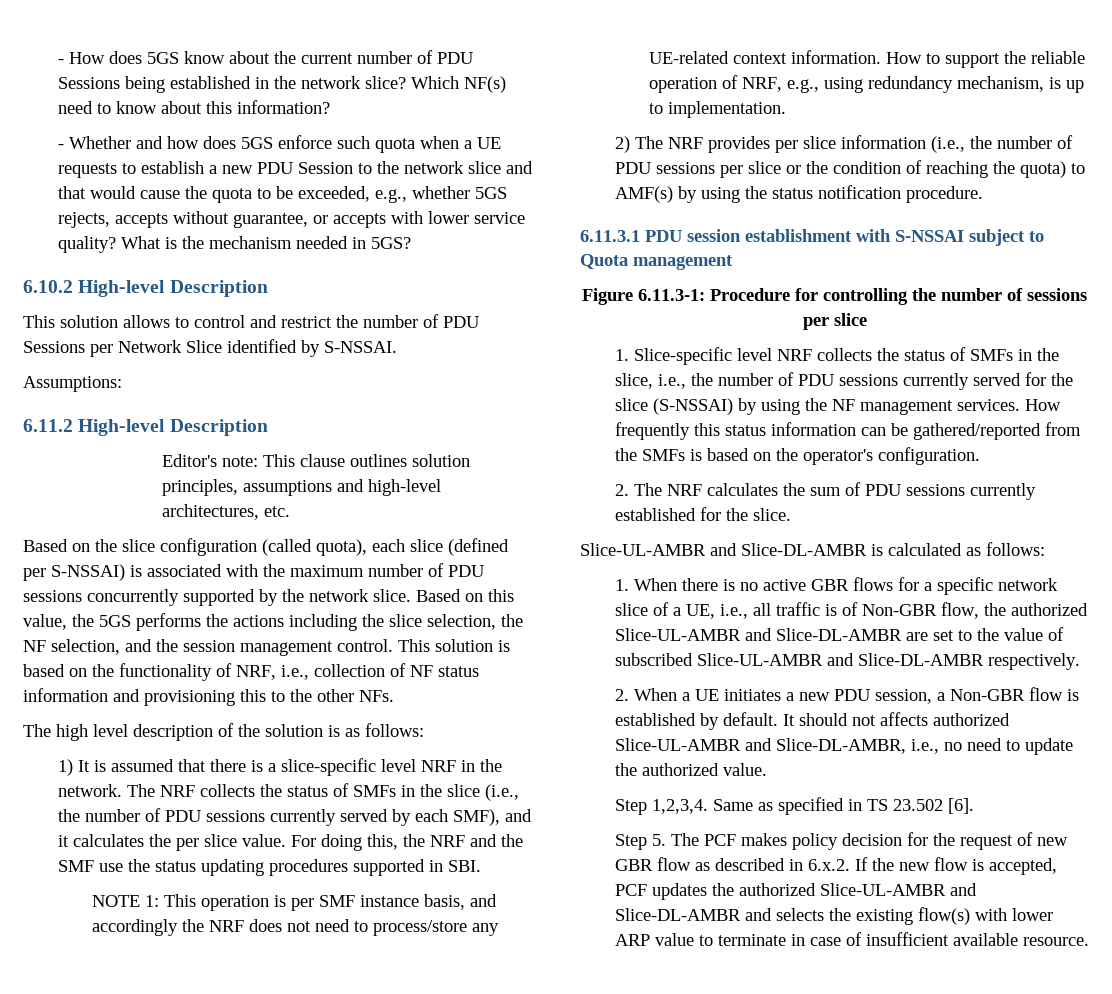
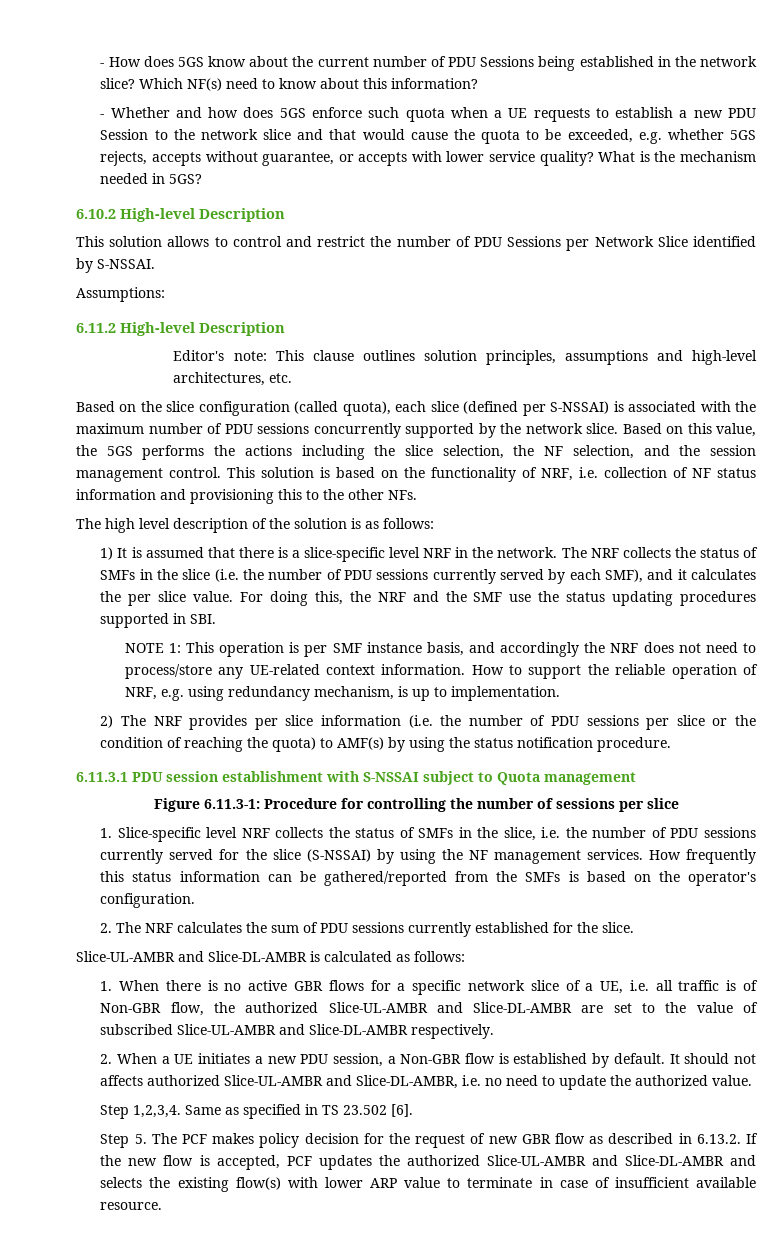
[374,189,407,203] e.g., -> [638,132,662,144] e.g.
[281,665,309,680] i.e., -> [579,467,598,478] i.e.
[484,784,519,801] (i.e., -> [214,569,239,582] (i.e.
[787,79,820,93] e.g., -> [160,689,184,701] e.g.
[930,136,965,153] (i.e., -> [408,715,433,728] (i.e.
[657,374,686,389] i.e., -> [541,827,561,838] i.e.
[719,604,748,619] i.e., -> [629,980,649,991] i.e.
[910,739,939,754] i.e., -> [462,1075,482,1086] i.e.
[807,859,850,871] 6.x.2. -> [696,1134,741,1144] 6.13.2.

